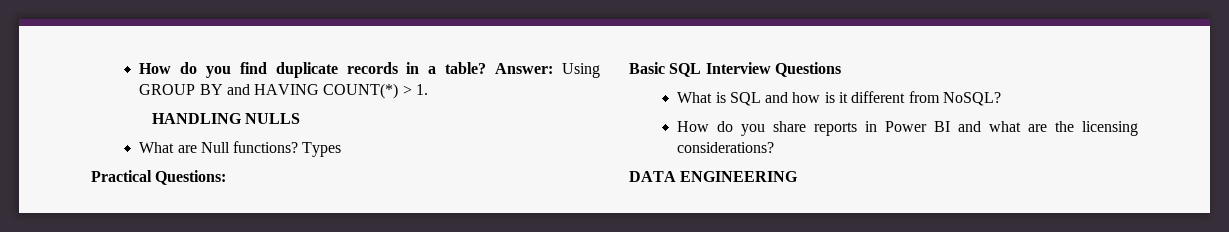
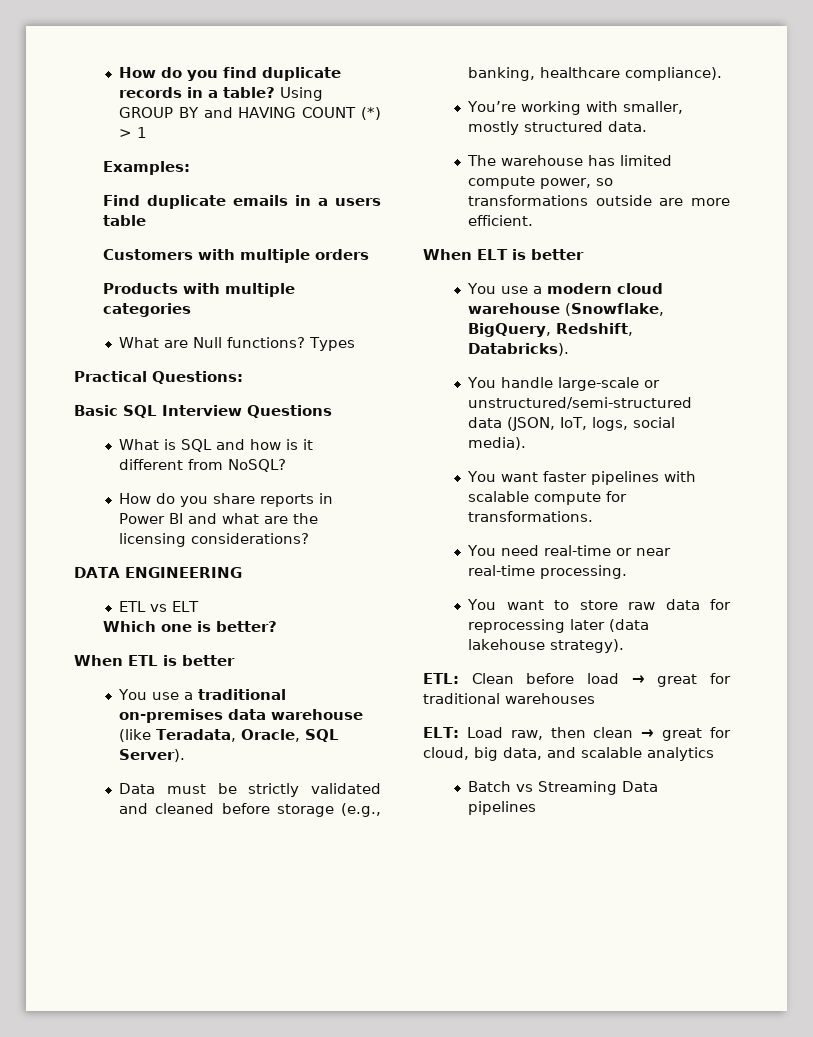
[495,63,554,74] Answer: -> (276, 92) none
[323,83,429,99] [152,113,301,124] COUNT(*) > 1. // HANDLING NULLS -> [302,107,381,120] [119,127,148,138] [102,161,190,175] [102,195,381,209] [102,215,146,226] [102,249,369,263] [102,283,295,297] [102,303,191,317] COUNT (*) > 1 // Examples: // Find duplicate emails in a users table // Customers with multiple orders // Products with multiple categories
(799, 176) none -> [119,601,200,612] [102,621,277,632] [74,655,235,666] [118,689,287,700] [119,709,364,723] [119,729,340,742] [119,749,186,762] [119,783,381,797] [119,803,382,817] [468,67,723,81] [467,101,684,115] [468,121,648,135] [467,155,673,166] [468,176,614,189] [468,195,730,206] [468,215,534,226] [423,249,584,260] [467,283,664,294] [468,303,665,316] [468,323,634,337] [468,343,570,356] [467,377,661,391] [468,397,693,409] [468,417,676,431] [468,437,527,450] [467,471,697,485] [468,491,628,505] [468,511,594,522] [467,545,672,556] [468,565,628,579] [467,599,731,610] [468,619,650,633] [468,639,625,653] [423,673,731,687] [423,693,595,704] [423,727,731,741] [423,747,714,761] [468,781,659,795] [468,801,537,815] // ETL vs ELT // Which one is better? // When ETL is better // You use a traditional on-premises data warehouse (like Teradata, Oracle, SQL Server). // Data must be strictly validated and cleaned before storage (e.g., banking, healthcare compliance). // You’re working with smaller, mostly structured data. // The warehouse has limited compute power, so transformations outside are more efficient. // When ELT is better // You use a modern cloud warehouse (Snowflake, BigQuery, Redshift, Databricks). // You handle large-scale or unstructured/semi-structured data (JSON, IoT, logs, social media). // You want faster pipelines with scalable compute for transformations. // You need real-time or near real-time processing. // You want to store raw data for reprocessing later (data lakehouse strategy). // ETL: Clean before load → great for traditional warehouses // ELT: Load raw, then clean → great for cloud, big data, and scalable analytics // Batch vs Streaming Data pipelines

